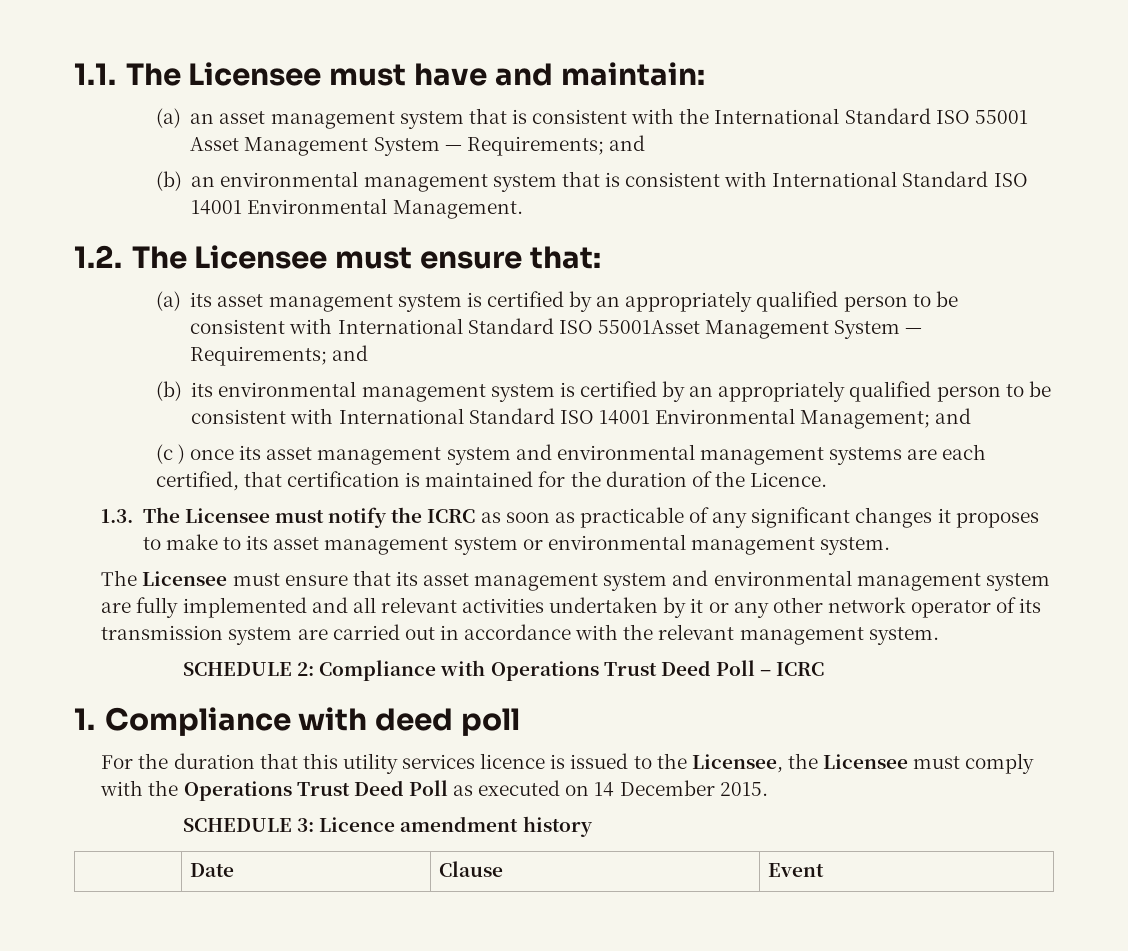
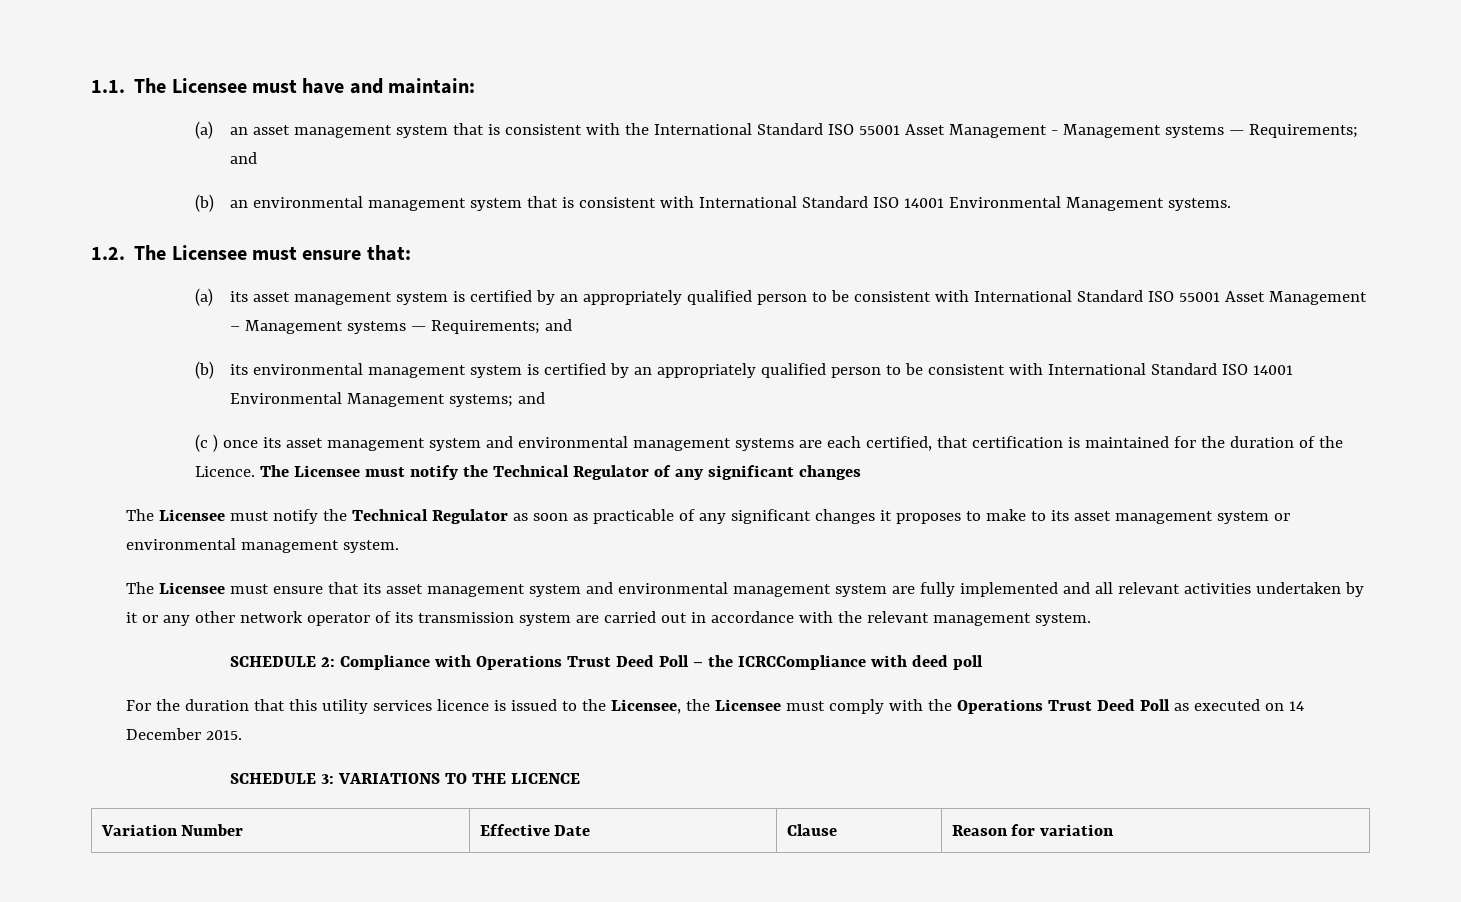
[373,137,440,156] System -> [1050,124,1224,138] - Management systems
[392,200,523,219] Management. -> [1065,197,1231,211] Management systems.
[597,320,901,339] 55001Asset Management System -> [1178,291,1367,305] [229,320,406,334] 55001 Asset Management – Management systems
[800,410,931,429] Management; -> [346,393,513,407] Management systems;
[101,507,476,528] // 1.3. The Licensee must notify the ICRC -> [260,465,862,480] [125,509,508,524] The Licensee must notify the Technical Regulator of any significant changes // The Licensee must notify the Technical Regulator
[776,662,825,676] [74,707,291,736] ICRC // 1. Compliance -> [707,655,866,670] the ICRCCompliance
[319,816,593,837] Licence amendment history // | -> [337,773,580,784] [100,824,244,836] [479,824,550,836] VARIATIONS TO THE LICENCE // Variation Number | Effective
[767,863,824,877] Event -> [951,824,1115,836] Reason for variation

